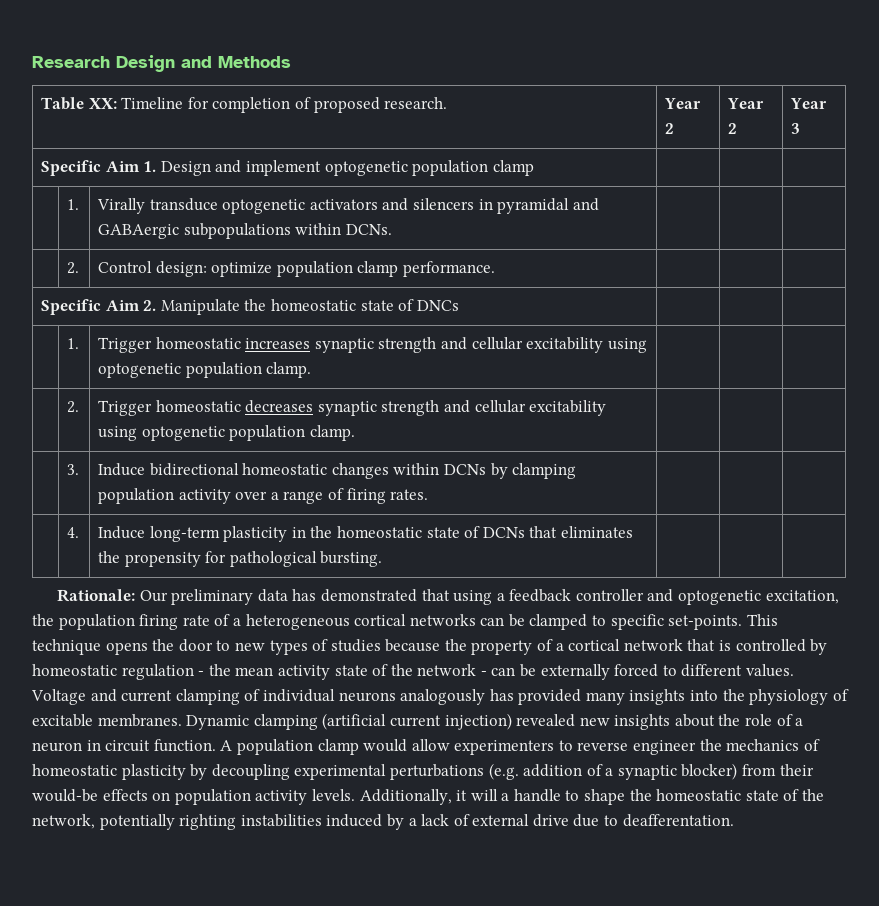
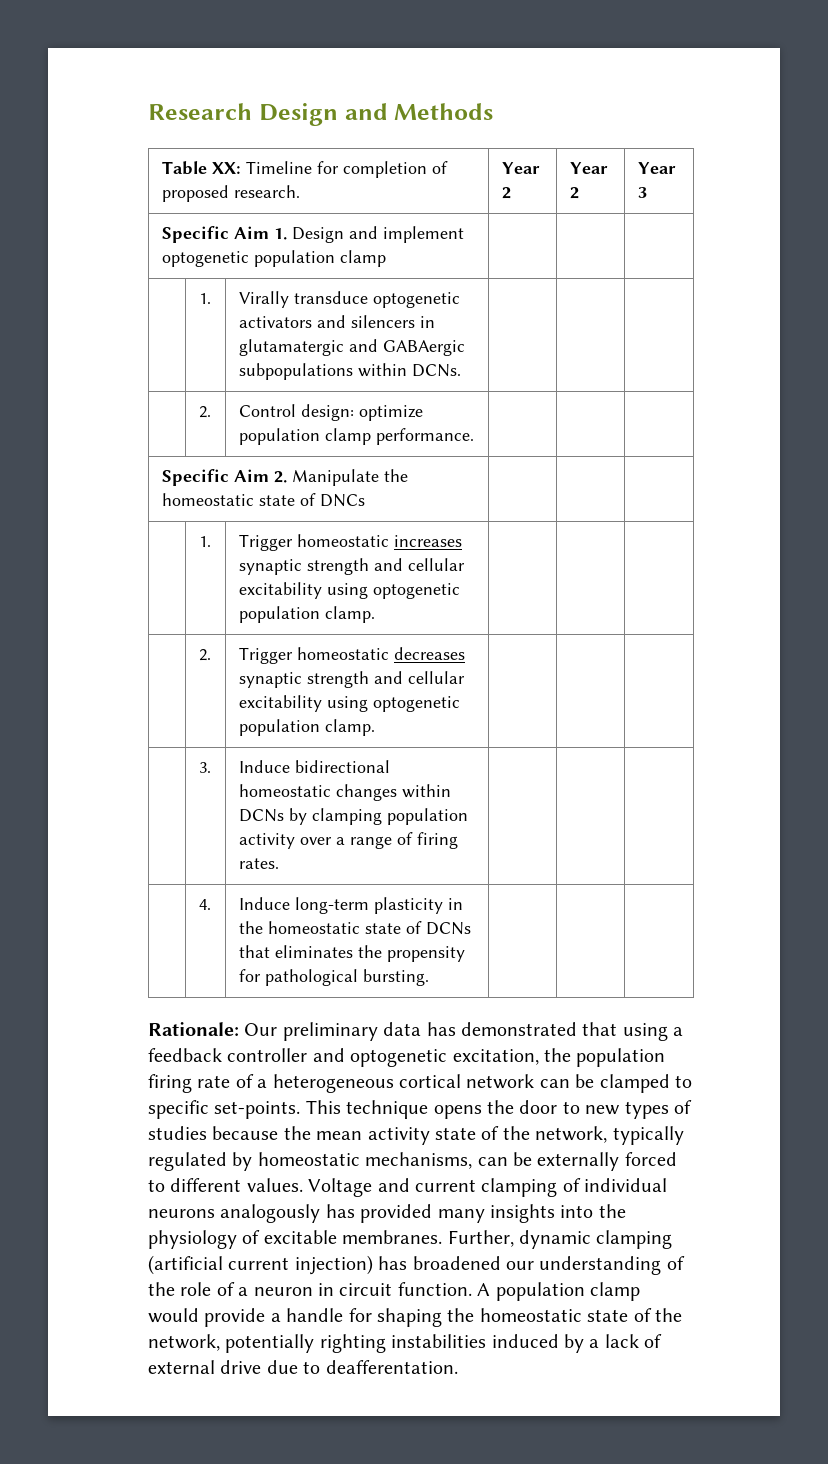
[497,198,570,214] pyramidal -> [238,339,344,356] glutamatergic
[409,614,476,626] networks -> [466,1074,535,1089] network
[471,639,828,655] [32,664,231,680] property of a cortical network that is controlled by homeostatic regulation - the -> (311, 1133) none
[417,664,487,676] network - -> [535,1126,684,1145] [148,1152,473,1171] network, typically regulated by homeostatic mechanisms,
[186,715,250,730] Dynamic -> [447,1230,591,1249] Further, dynamic
[516,714,715,730] revealed new insights about -> [378,1256,685,1275] has broadened our understanding of
[411,739,820,755] [32,763,814,780] [32,789,626,805] allow experimenters to reverse engineer the mechanics of homeostatic plasticity by decoupling experimental perturbations (e.g. addition of a synaptic blocker) from their would-be effects on population activity levels. Additionally, it will a handle to shape -> [204,1308,442,1327] provide a handle for shaping

